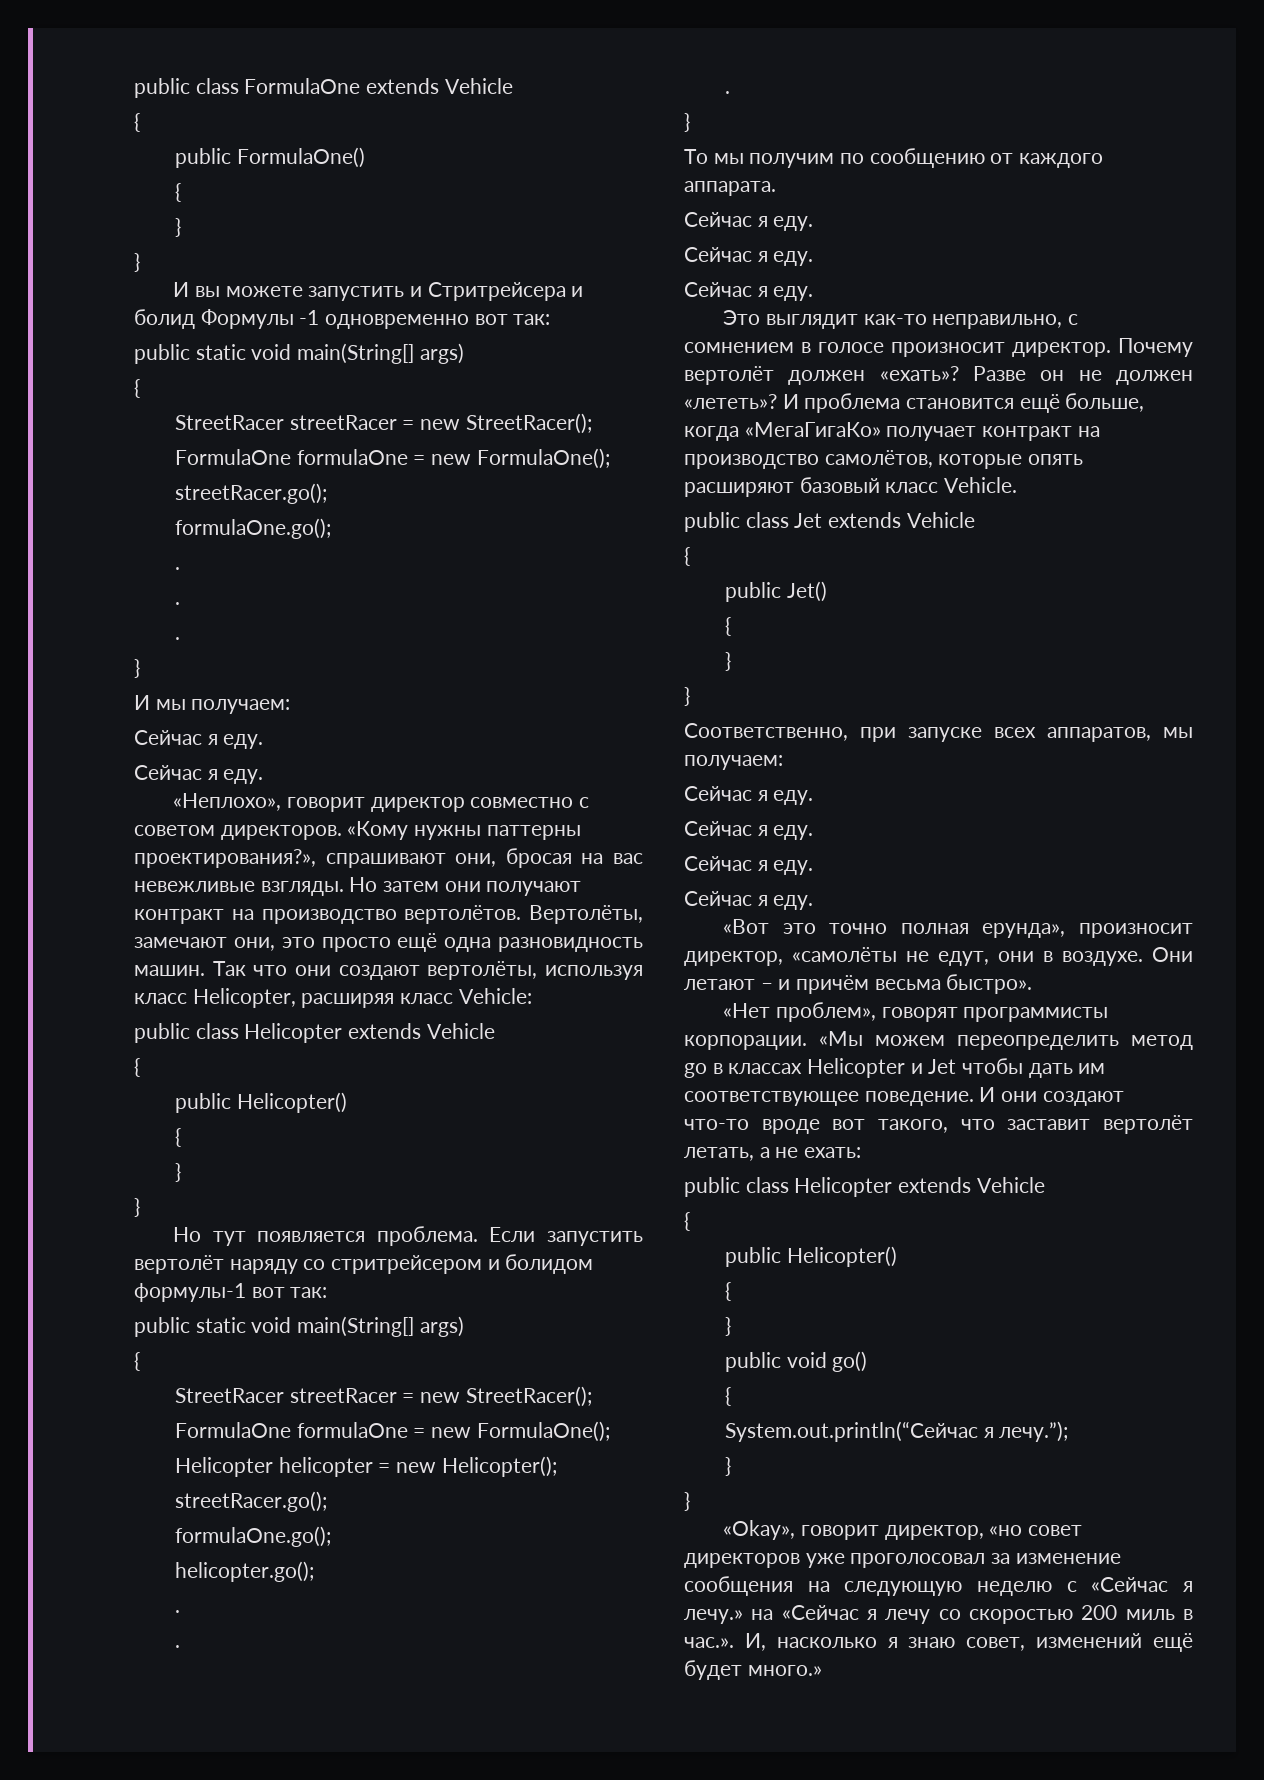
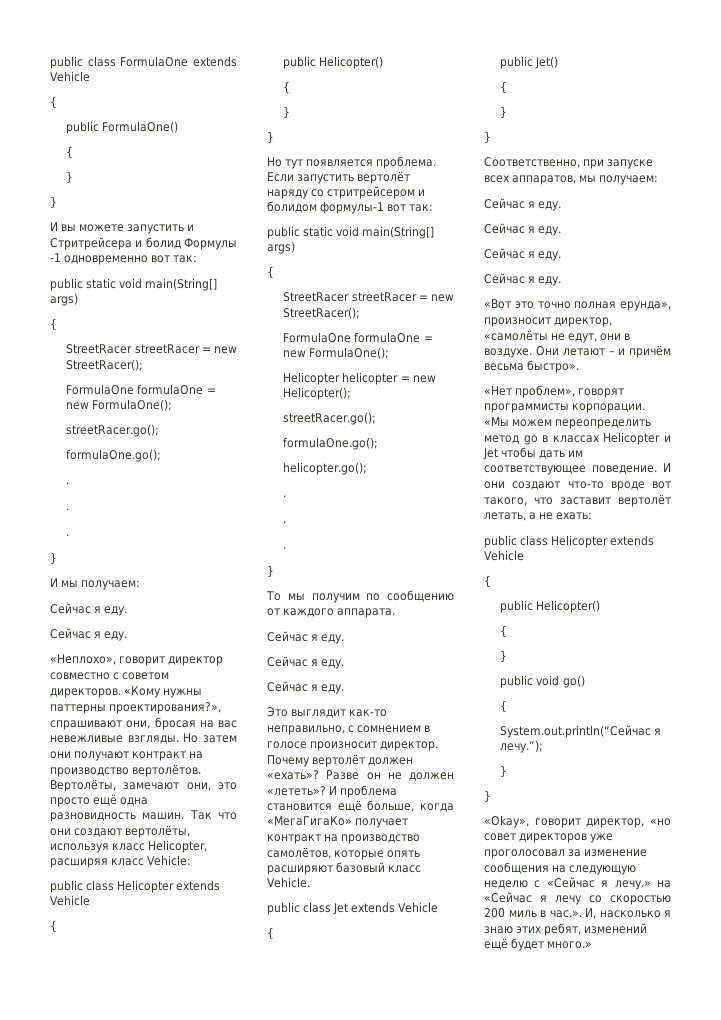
[966,1637,1026,1651] совет, -> [516,923,582,936] этих ребят,

